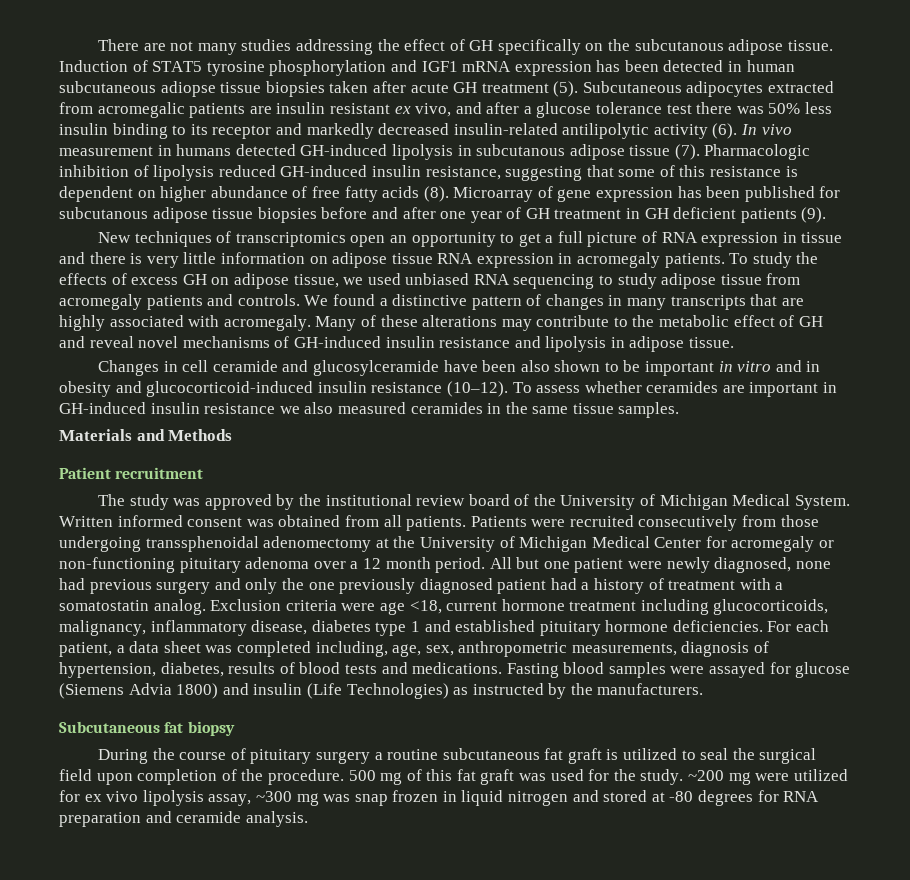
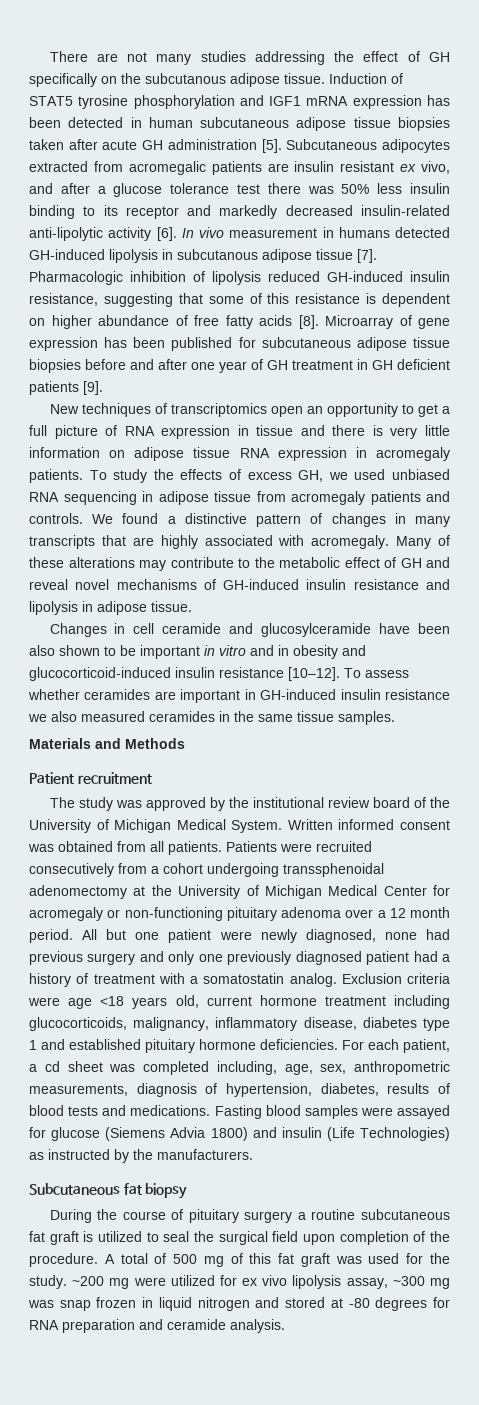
[160,81,216,97] adiopse -> [296,117,347,131] adipose
[481,81,579,97] treatment (5). -> [167,139,282,153] administration [5].
[562,123,738,139] antilipolytic activity (6). -> [29,227,177,241] anti-lipolytic activity [6].
[674,144,700,160] (7). -> [357,249,377,263] [7].
[423,186,449,202] (8). -> [298,315,319,329] [8].
[59,207,148,219] subcutanous -> [261,337,351,348] subcutaneous
[801,207,827,223] (9). -> [83,381,103,395] [9].
[182,273,339,289] GH on adipose tissue, -> [298,470,324,482] GH,
[599,273,657,289] to study -> [142,491,153,502] in
[446,381,508,397] (10–12). -> [288,667,340,681] [10–12].
[780,515,819,527] those -> [151,863,203,874] a cohort
[281,578,304,590] the -> (195, 958) none
[409,600,442,614] <18, -> [100,995,199,1009] <18 years old,
[129,641,160,653] data -> [44,1061,60,1072] cd
(344, 777) none -> [104,1253,167,1264] A total of

